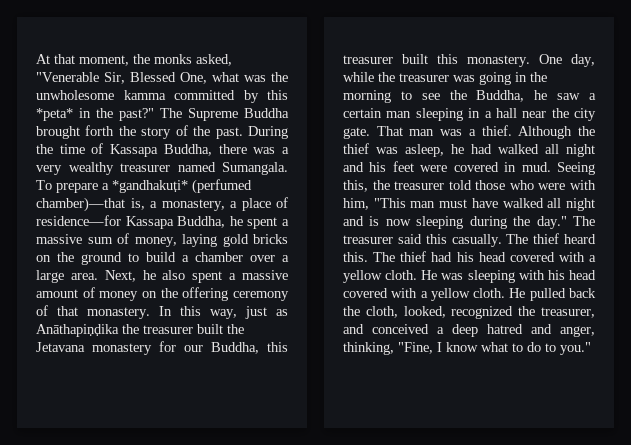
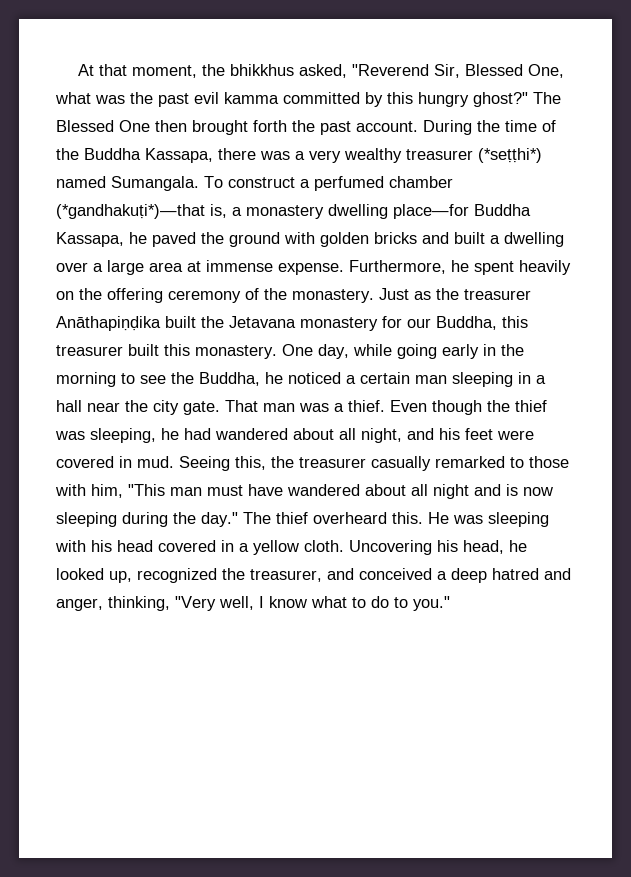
[154,54,232,66] [36,72,99,82] monks asked, "Venerable -> [230,64,430,78] bhikkhus asked, "Reverend
[36,90,114,100] unwholesome -> [158,92,219,107] past evil
[36,108,289,121] [36,125,243,139] *peta* in the past?" The Supreme Buddha brought forth the story of the past. -> [418,92,561,107] [56,120,418,135] hungry ghost?" The Blessed One then brought forth the past account.
[110,144,212,157] Kassapa Buddha, -> [56,148,213,163] the Buddha Kassapa,
(170, 167) none -> [478,148,542,163] (*seṭṭhi*)
[56,179,252,194] [36,197,288,212] [36,215,289,229] [36,233,288,247] [36,252,289,265] [36,270,288,283] [36,287,139,301] prepare a *gandhakuṭi* (perfumed chamber)—that is, a monastery, a place of residence—for Kassapa Buddha, he spent a massive sum of money, laying gold bricks on the ground to build a chamber over a large area. Next, he also spent a massive amount of money -> [228,176,453,191] [56,204,531,219] [56,232,564,247] [56,260,571,275] construct a perfumed chamber (*gandhakuṭi*)—that is, a monastery dwelling place—for Buddha Kassapa, he paved the ground with golden bricks and built a dwelling over a large area at immense expense. Furthermore, he spent heavily
[57,306,288,319] [36,324,193,337] that monastery. In this way, just as Anāthapiṇḍika the treasurer -> [264,288,531,303] [56,316,161,331] the monastery. Just as the treasurer Anāthapiṇḍika
[378,72,511,85] the treasurer was going -> [397,344,479,359] going early
[557,93,581,100] saw -> [288,372,341,384] noticed
[518,126,573,139] Although -> [390,400,482,415] Even though
[405,144,444,157] asleep, -> [90,428,156,443] sleeping,
[498,144,595,157] walked all night -> [215,428,402,443] wandered about all night,
[448,180,566,190] told those who were -> [371,456,569,471] casually remarked to those
[502,198,544,208] walked -> [287,484,406,496] wandered about
[343,233,596,247] [343,251,596,262] [343,270,418,283] treasurer said this casually. The thief heard this. The thief had his head covered with a yellow cloth. -> [276,512,423,524] thief overheard this.
[391,288,596,301] [343,306,446,318] with a yellow cloth. He pulled back the cloth, looked, -> [221,540,527,555] [56,568,132,583] in a yellow cloth. Uncovering his head, he looked up,
[398,342,433,354] "Fine, -> [175,596,254,611] "Very well,

